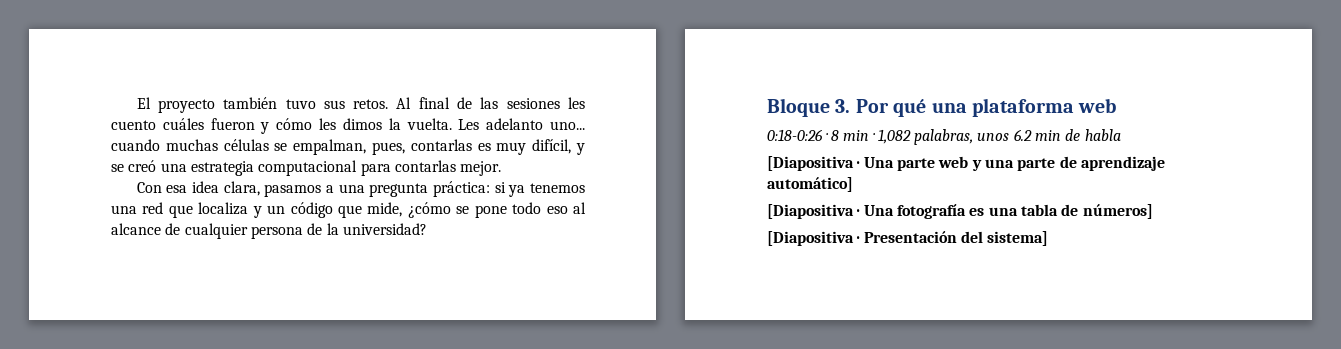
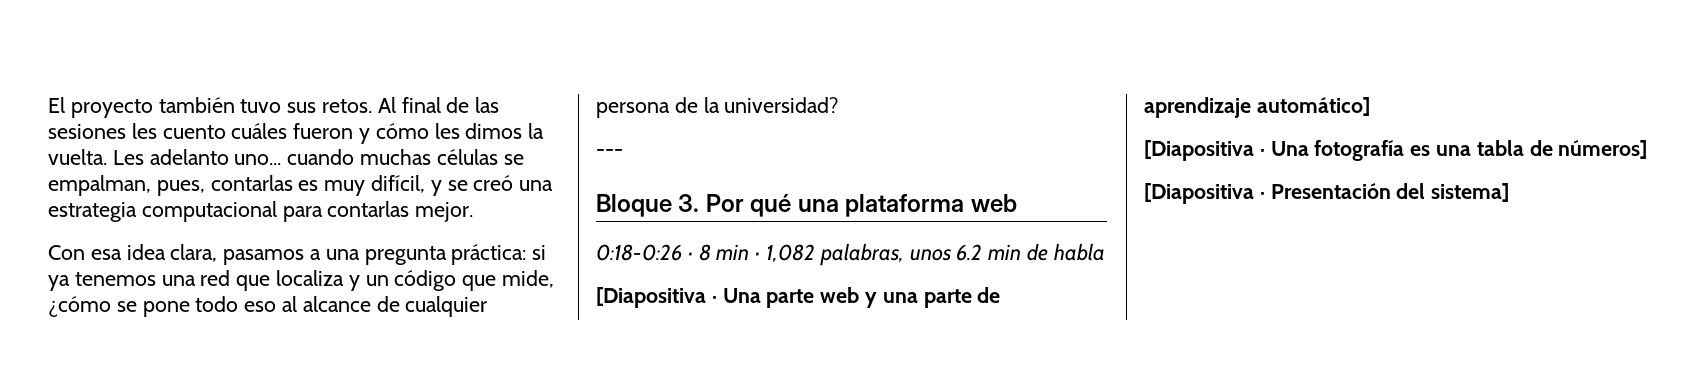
(427, 229) none -> [596,149,623,156] // ---

